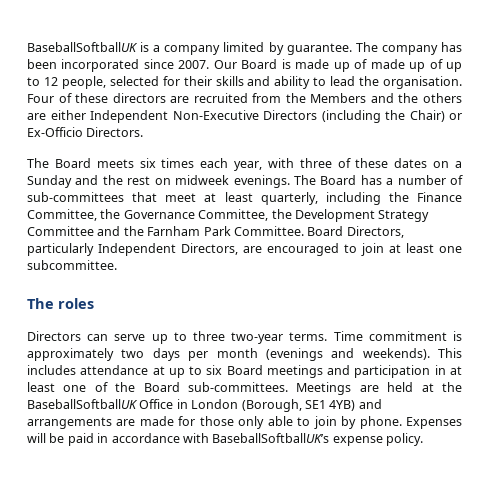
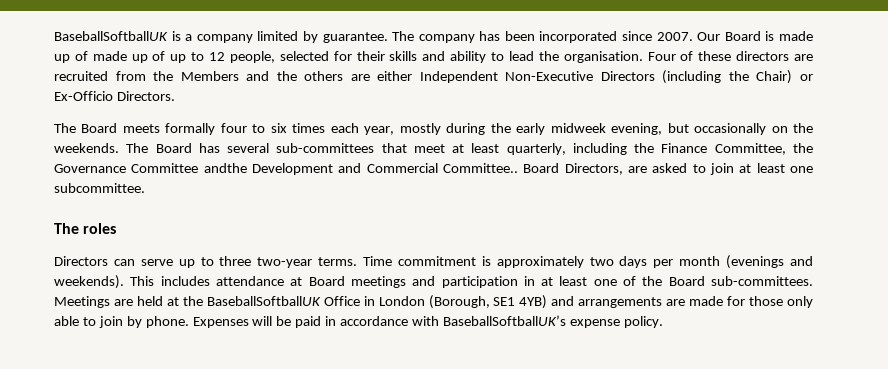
(134, 163) none -> [165,123,266,135] formally four to
[267,158,463,168] [27,175,464,188] with three of these dates on a Sunday and the rest on midweek evenings. The Board has a number of -> [399,123,814,135] [54,143,270,153] mostly during the early midweek evening, but occasionally on the weekends. The Board has several
[198,209,430,222] [27,226,404,238] [27,243,339,256] Committee, the Development Strategy Committee and the Farnham Park Committee. Board Directors, particularly Independent Directors, are encouraged -> [131,163,688,175] Committee andthe Development and Commercial Committee.. Board Directors, are asked
[168,365,223,378] up to six -> (303, 281) none

